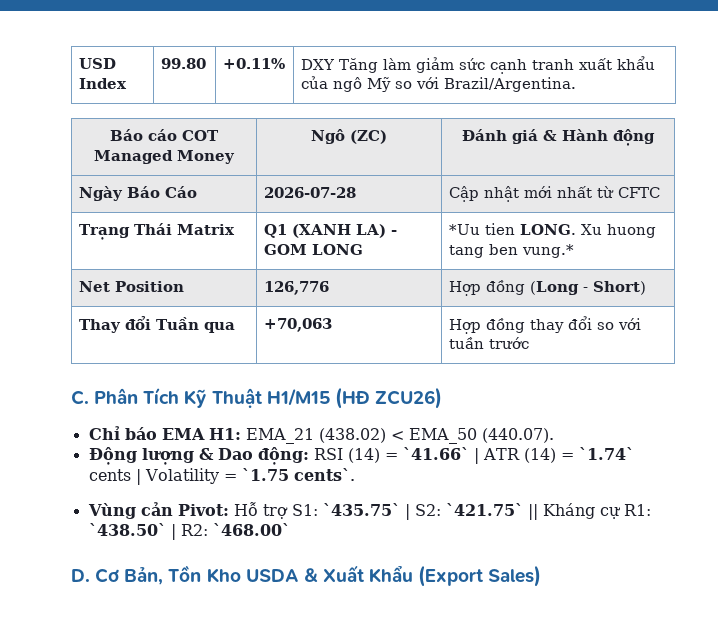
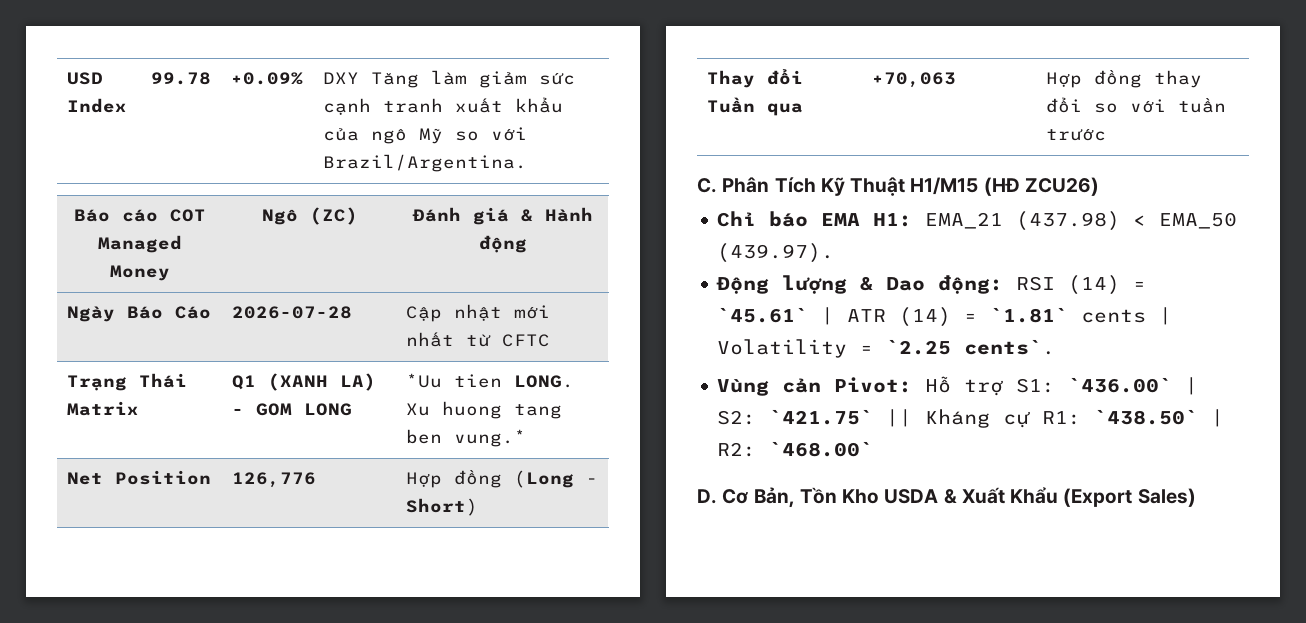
[160,58,206,69] [222,58,285,69] 99.80 | +0.11% -> [150,72,211,85] [230,72,303,85] 99.78 | +0.09%
[318,428,386,443] (438.02) -> [1016,211,1121,231] (437.98)
[481,428,554,443] (440.07). -> [717,243,835,263] (439.97).
[402,447,469,460] `41.66` -> [717,307,809,323] `45.61`
[578,447,634,460] `1.74` -> [990,307,1069,323] `1.81`
[241,468,289,481] `1.75 -> [886,339,952,355] `2.25
[322,503,400,516] `435.75` -> [1068,377,1173,393] `436.00`

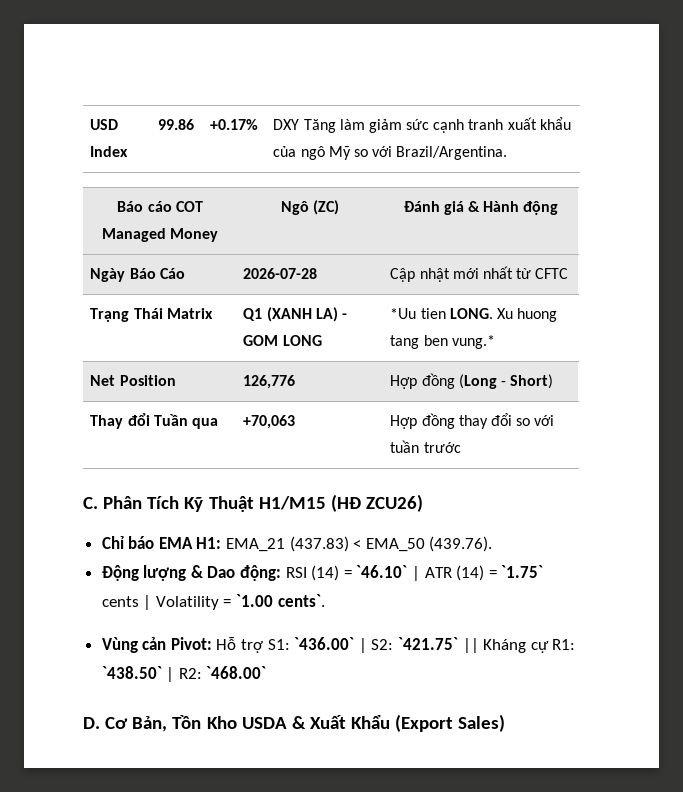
[150,72,211,85] [230,72,303,85] 99.78 | +0.09% -> [158,119,195,130] [210,119,259,130] 99.86 | +0.17%
[1016,211,1121,231] (437.98) -> [289,536,349,552] (437.83)
[717,243,835,263] (439.97). -> [429,536,493,552] (439.76).
[717,307,809,323] `45.61` -> [356,565,408,578] `46.10`
[990,307,1069,323] `1.81` -> [501,565,544,578] `1.75`
[886,339,952,355] `2.25 -> [236,594,274,607] `1.00

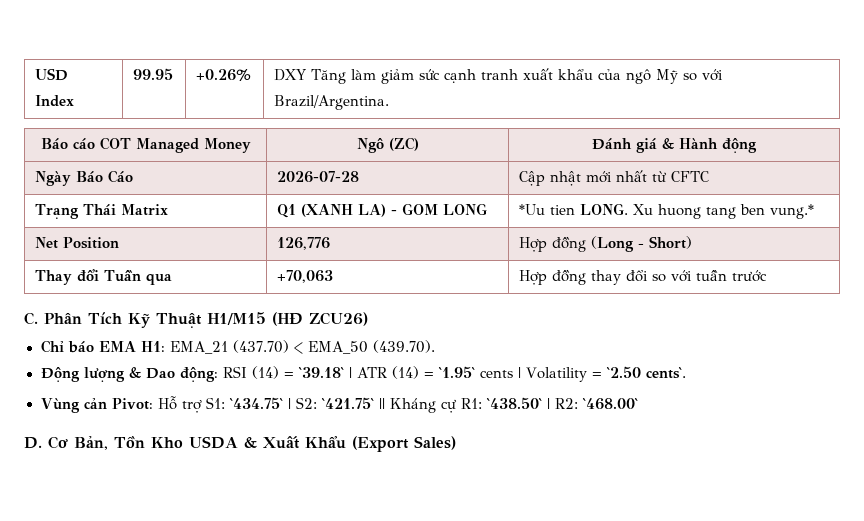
[158,119,195,130] [210,119,259,130] 99.86 | +0.17% -> [133,68,174,80] [196,69,252,81] 99.95 | +0.26%
[289,536,349,552] (437.83) -> [232,340,289,353] (437.70)
[429,536,493,552] (439.76). -> [372,340,435,353] (439.70).
[356,565,408,578] `46.10` -> [297,367,344,378] `39.18`
[501,565,544,578] `1.75` -> [438,366,476,378] `1.95`
[236,594,274,607] `1.00 -> [606,366,642,378] `2.50
[294,637,355,650] `436.00` -> [228,397,283,409] `434.75`

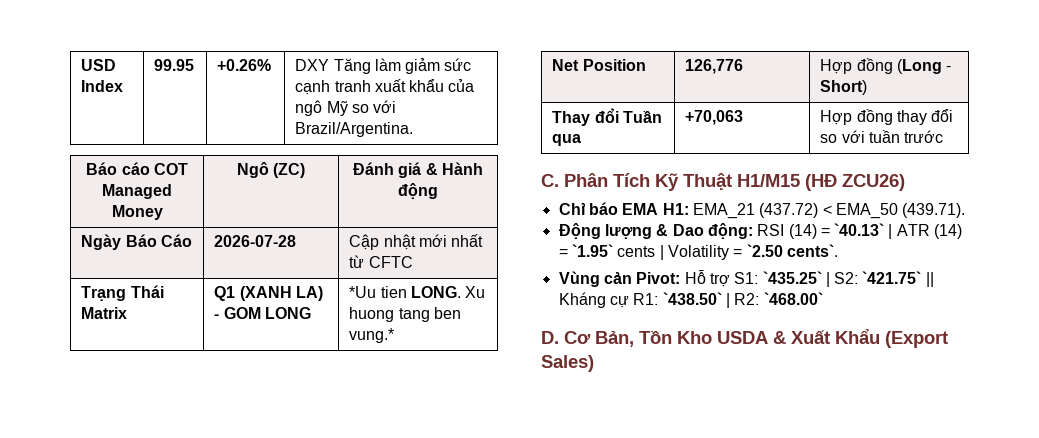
[232,340,289,353] (437.70) -> [759,203,819,218] (437.72)
[372,340,435,353] (439.70). -> [902,203,966,218] (439.71).
[297,367,344,378] `39.18` -> [834,223,885,236] `40.13`
[228,397,283,409] `434.75` -> [762,271,822,284] `435.25`

